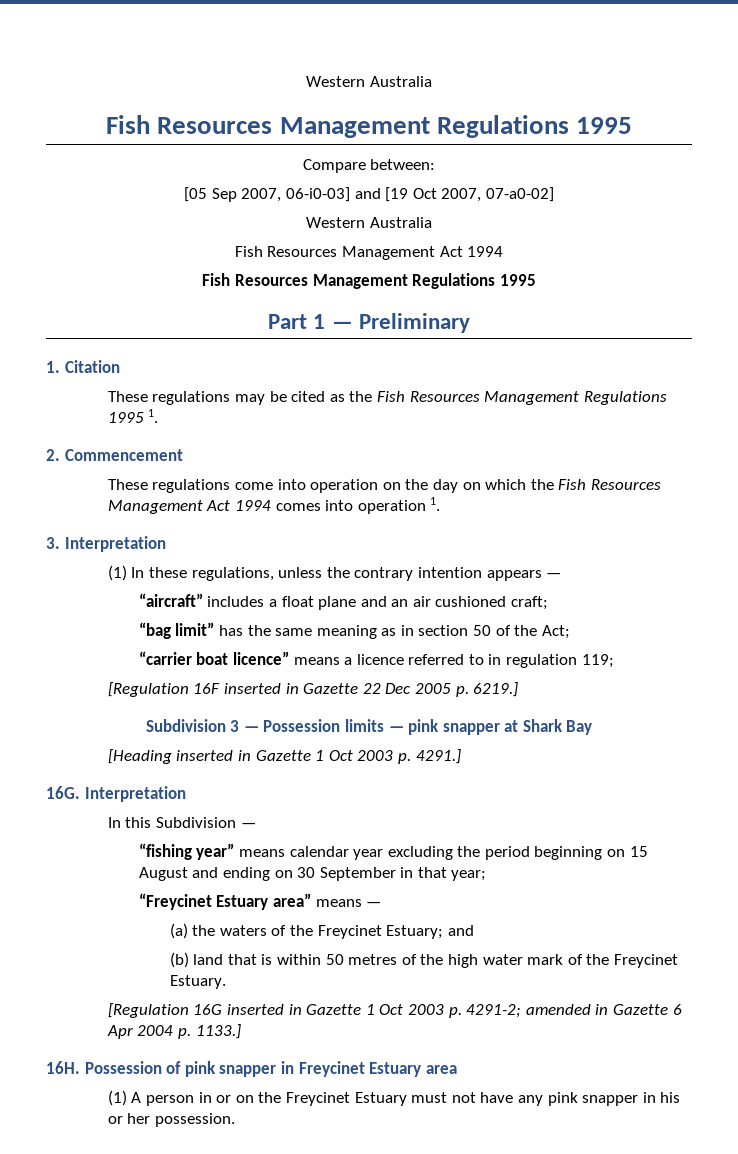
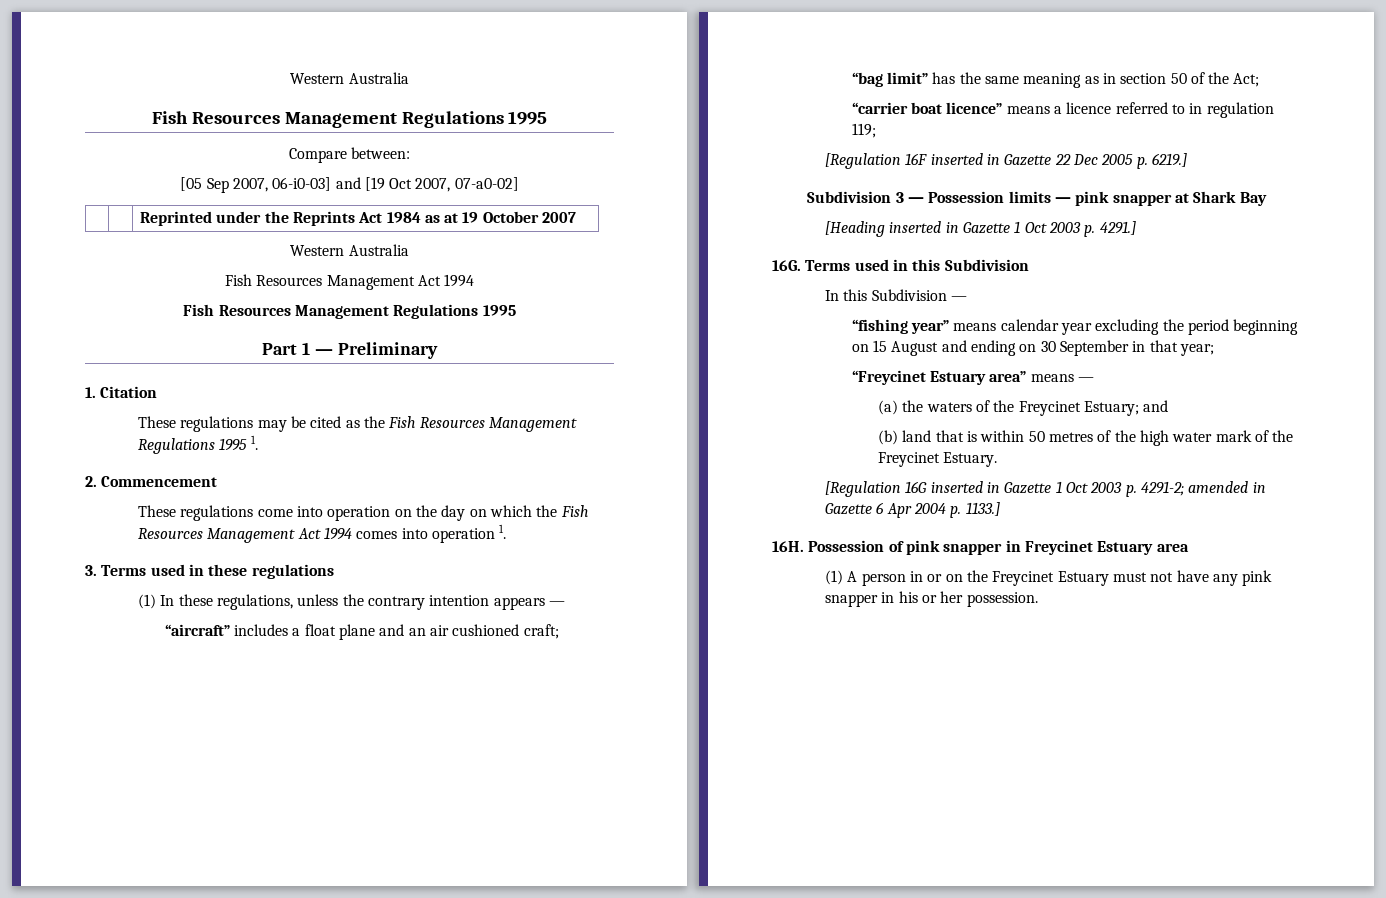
(554, 194) none -> [139,211,577,226] // | | Reprinted under the Reprints Act 1984 as at 19 October 2007
[64,536,166,552] Interpretation -> [101,564,334,579] Terms used in these regulations
[84,786,186,802] Interpretation -> [805,259,1029,271] Terms used in this Subdivision

